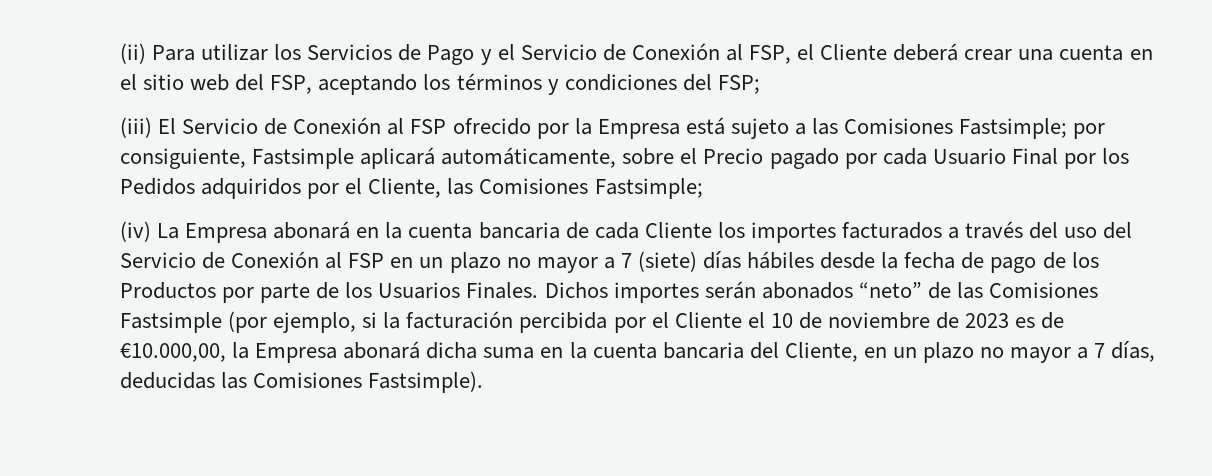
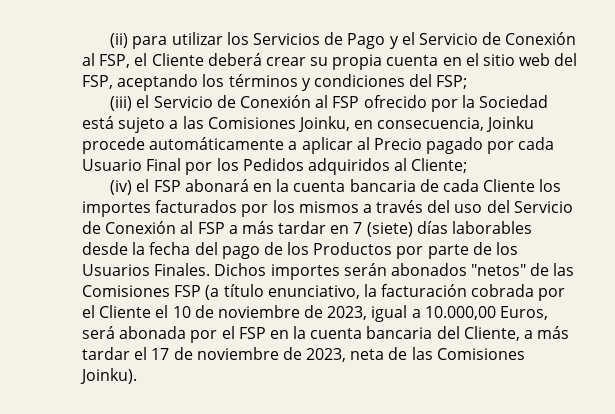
[152,45,196,61] Para -> [132,36,168,49] para
[1018,49,1054,61] una -> [310,54,383,70] su propia
[158,118,177,134] El -> [136,95,150,108] el
[597,119,680,139] Empresa -> [479,95,549,108] Sociedad
[959,118,1106,139] [120,147,698,169] Fastsimple; por consiguiente, Fastsimple aplicará automáticamente, sobre el -> [297,116,535,132] [82,137,370,154] Joinku, en consecuencia, Joinku procede automáticamente a aplicar al
[307,178,703,199] por el Cliente, las Comisiones Fastsimple; -> [394,158,468,173] al Cliente;
[157,223,268,243] La Empresa -> [136,179,181,192] el FSP
(942, 230) none -> [241,200,359,217] por los mismos
[390,252,615,273] en un plazo no mayor a -> [228,221,350,234] a más tardar en
[747,251,815,269] hábiles -> [452,221,533,234] laborables
[961,252,985,269] de -> [194,242,218,255] del
[858,282,1099,299] [120,311,378,333] “neto” de las Comisiones Fastsimple (por ejemplo, si -> [471,263,575,276] [82,284,360,300] "netos" de las Comisiones FSP (a título enunciativo,
[519,312,608,333] percibida -> [471,284,535,297] cobrada
[965,312,1065,329] [120,341,535,363] 2023 es de €10.000,00, la Empresa abonará dicha suma -> [327,305,549,322] [82,326,266,343] 2023, igual a 10.000,00 Euros, será abonada por el FSP
[863,341,1156,363] [120,371,484,393] en un plazo no mayor a 7 días, deducidas las Comisiones Fastsimple). -> [524,326,570,339] [82,347,525,362] [80,368,137,384] a más tardar el 17 de noviembre de 2023, neta de las Comisiones Joinku).

